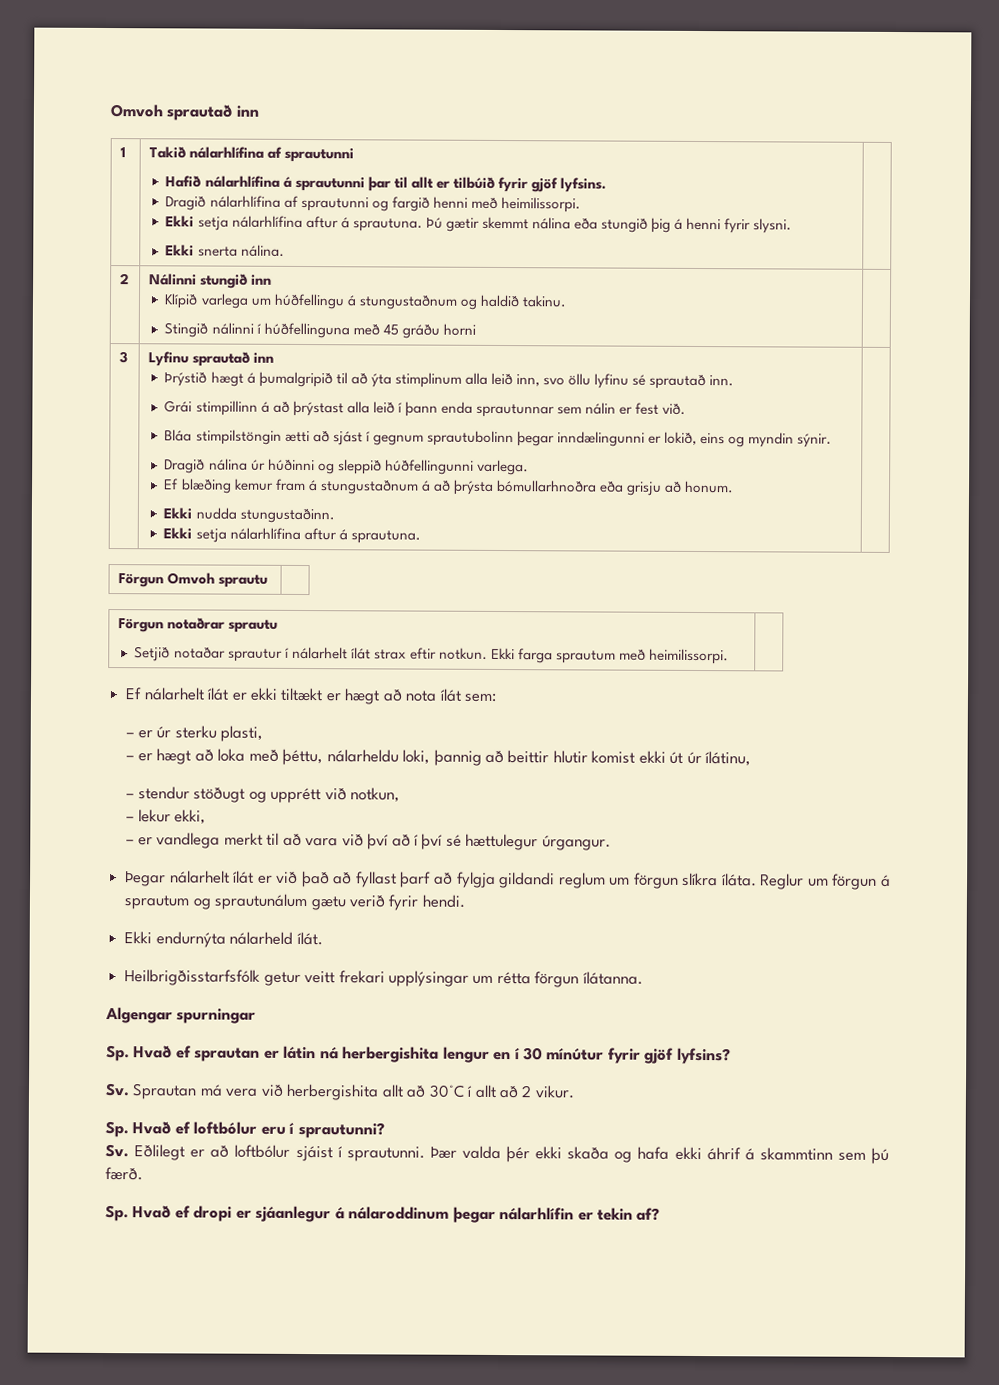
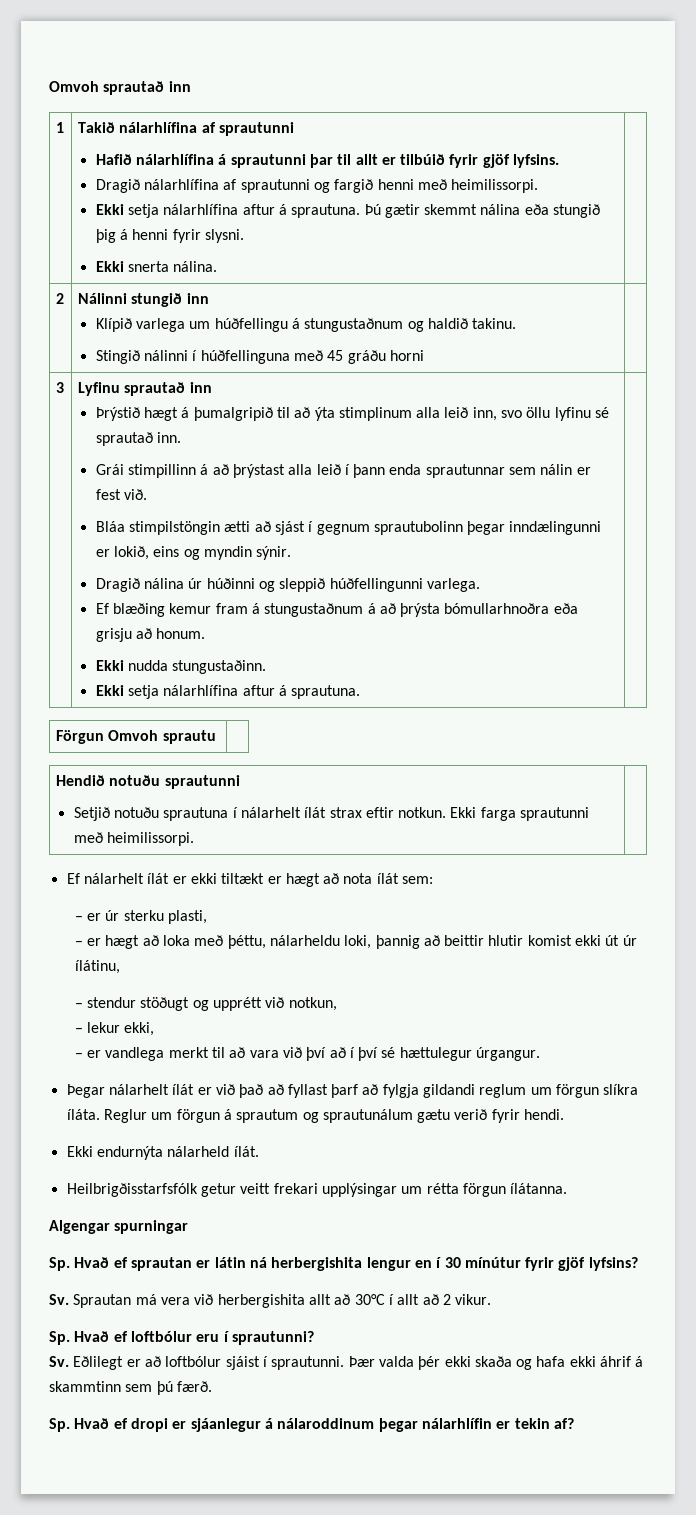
[117,617,279,633] Förgun notaðrar sprautu -> [55,775,240,789] Hendið notuðu sprautunni
[173,646,283,662] notaðar sprautur -> [113,807,229,821] notuðu sprautuna
[556,650,617,664] sprautum -> [520,807,590,821] sprautunni

